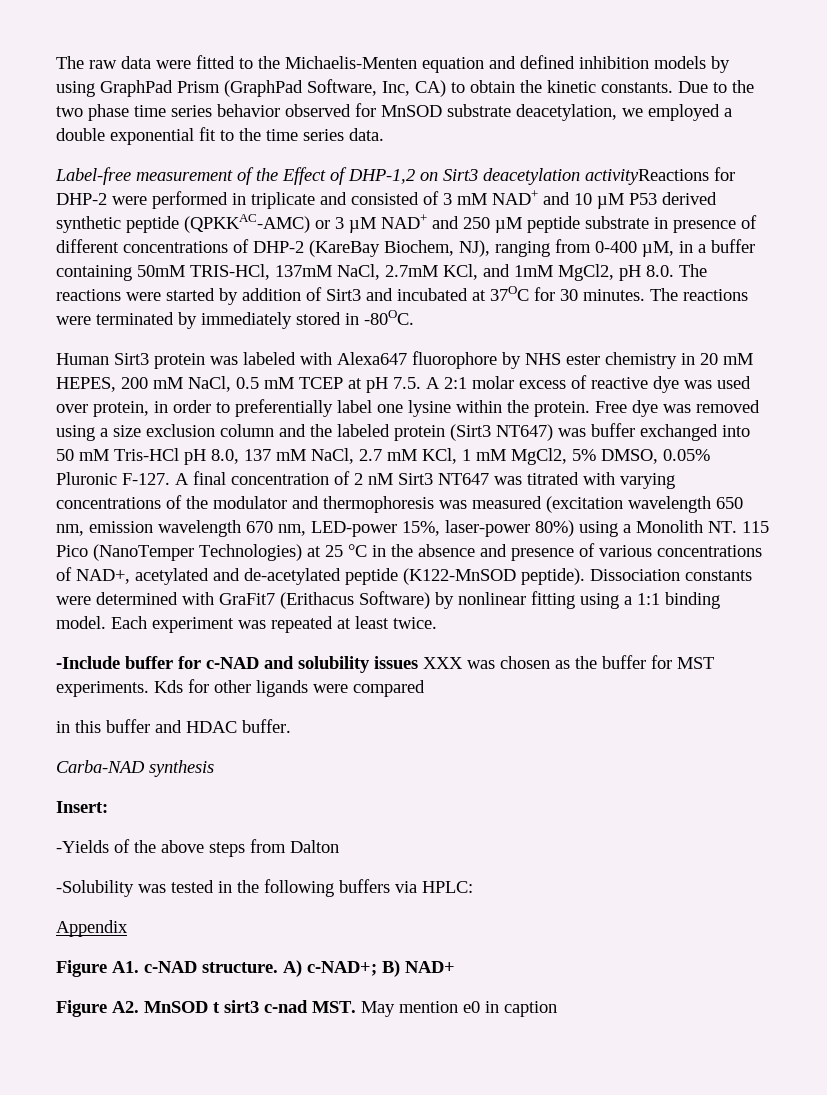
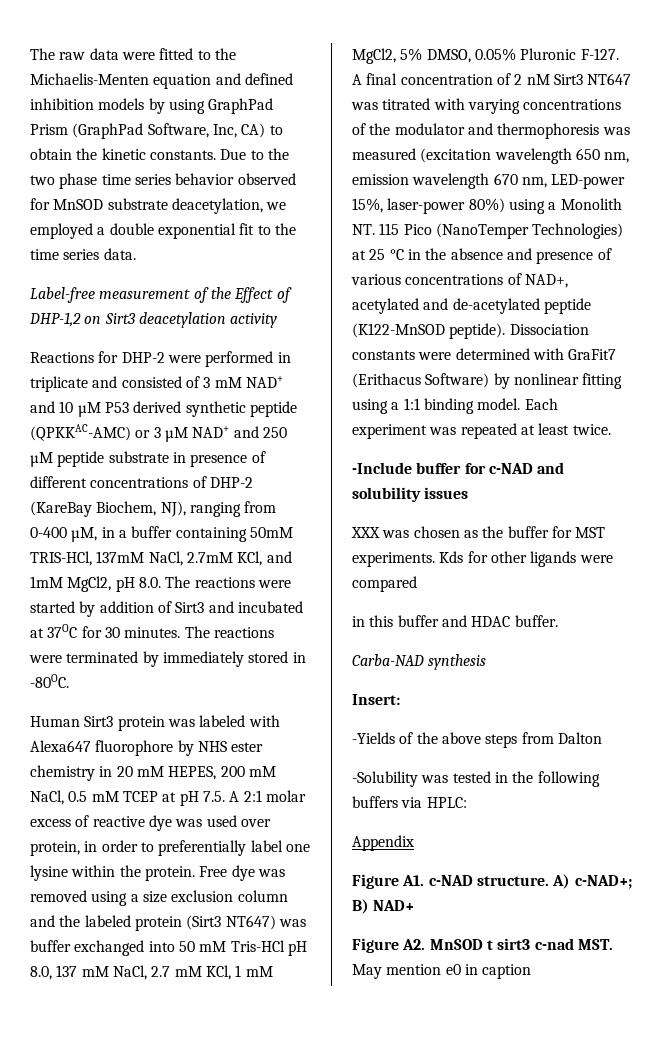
[585,169,709,185] activityReactions -> [230,313,278,328] [30,352,94,363] activity // Reactions
(418, 662) none -> (469, 493) //

